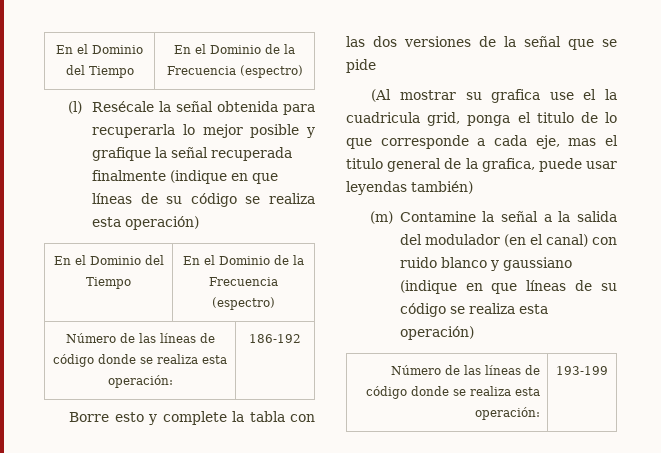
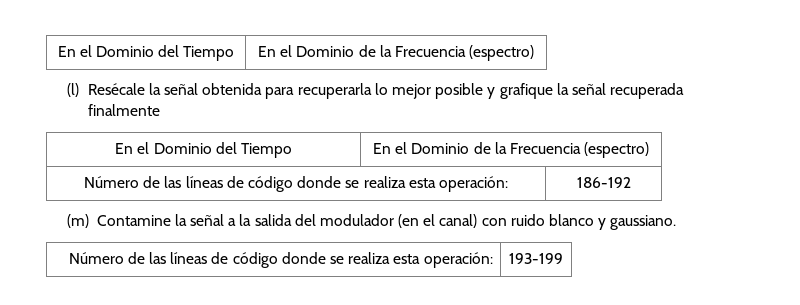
[170,170,279,184] [92,193,315,207] [92,216,200,230] (indique en que líneas de su código se realiza esta operación) -> (160, 110) none
[69,411,315,425] [346,36,617,50] [346,59,376,73] [371,89,617,103] [346,112,617,126] [346,135,618,149] [346,158,617,172] [346,181,473,195] // Borre esto y complete la tabla con las dos versiones de la señal que se pide // (Al mostrar su grafica use el la cuadricula grid, ponga el titulo de lo que corresponde a cada eje, mas el titulo general de la grafica, puede usar leyendas también) -> (631, 182) none
[502,257,572,271] [399,280,617,294] [399,303,548,317] [399,326,474,340] gaussiano (indique en que líneas de su código se realiza esta operación) -> [610,215,677,230] gaussiano.

